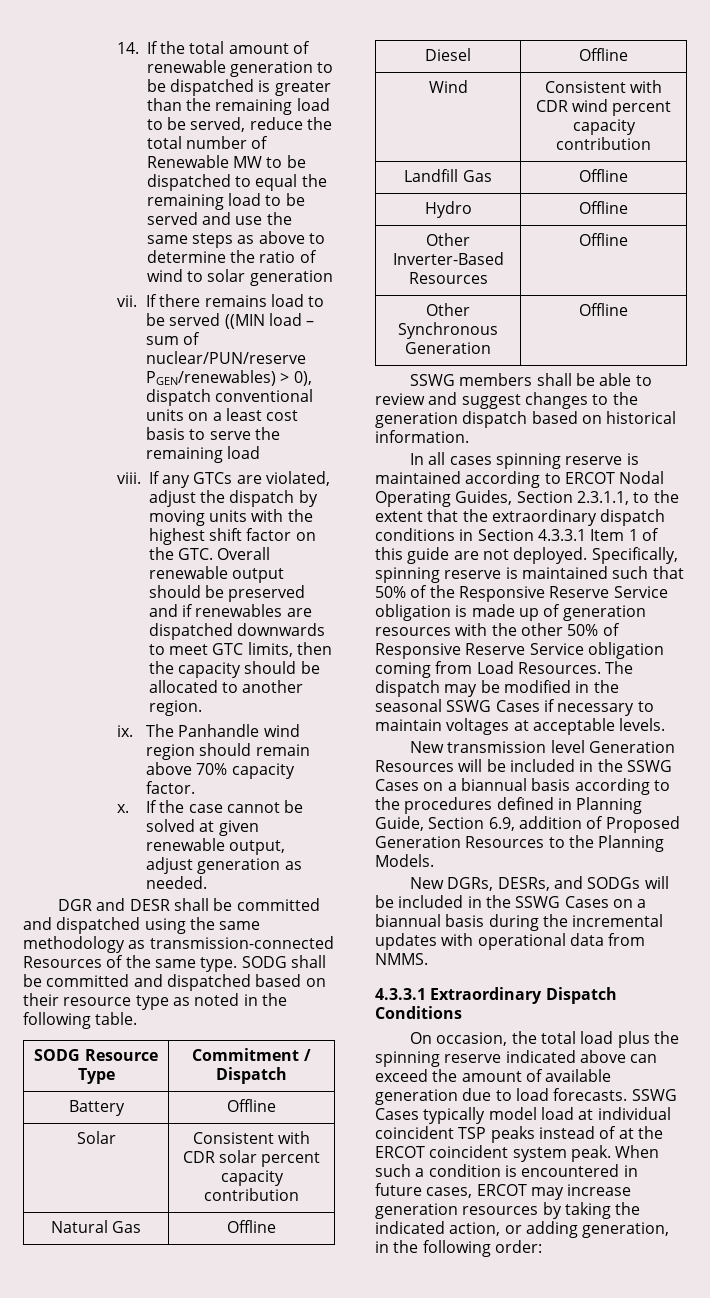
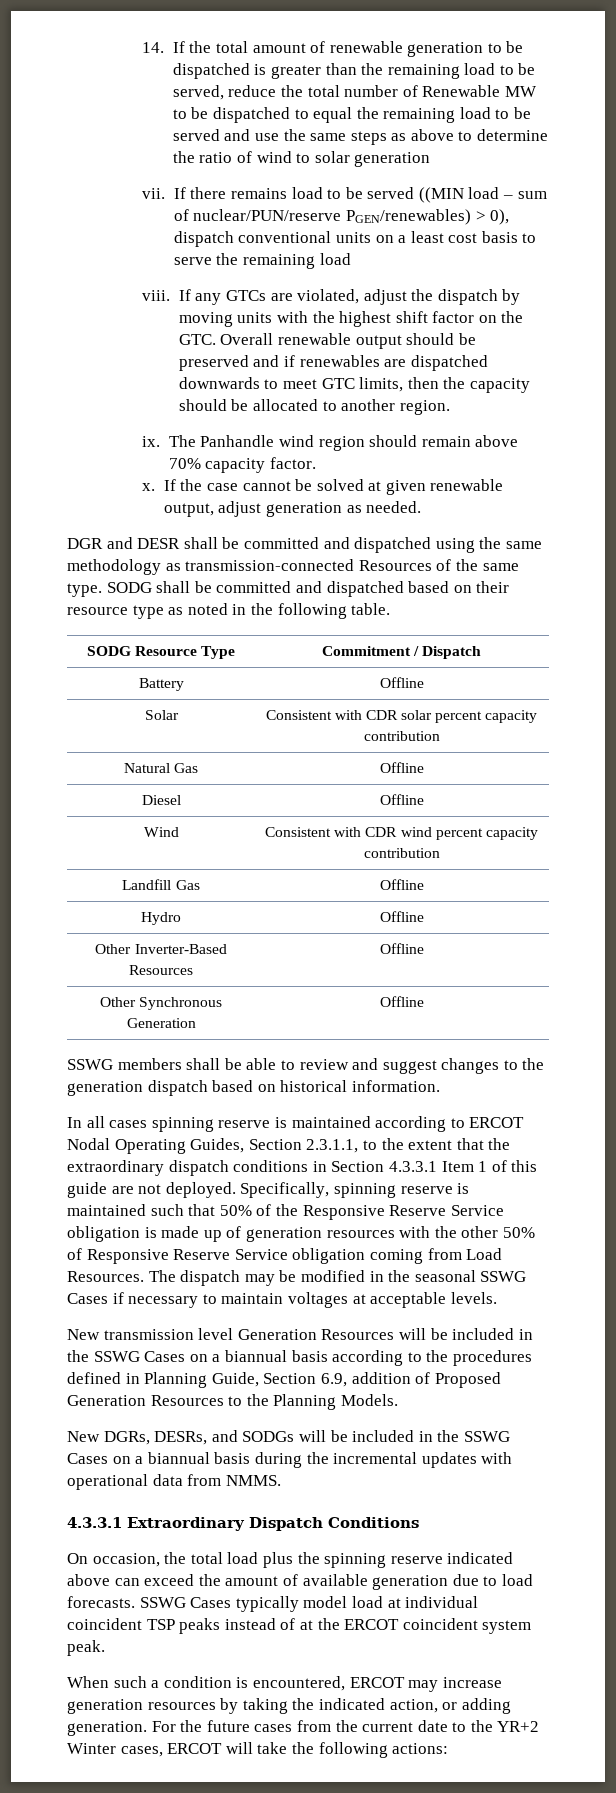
(611, 1153) none -> (105, 1648) //
[521,1164,638,1177] [375,1183,473,1198] encountered in future cases, -> [252,1676,345,1691] encountered,
[582,1222,670,1238] [375,1240,542,1257] generation, in the following order: -> [67,1720,540,1736] [67,1742,449,1758] generation. For the future cases from the current date to the YR+2 Winter cases, ERCOT will take the following actions:

